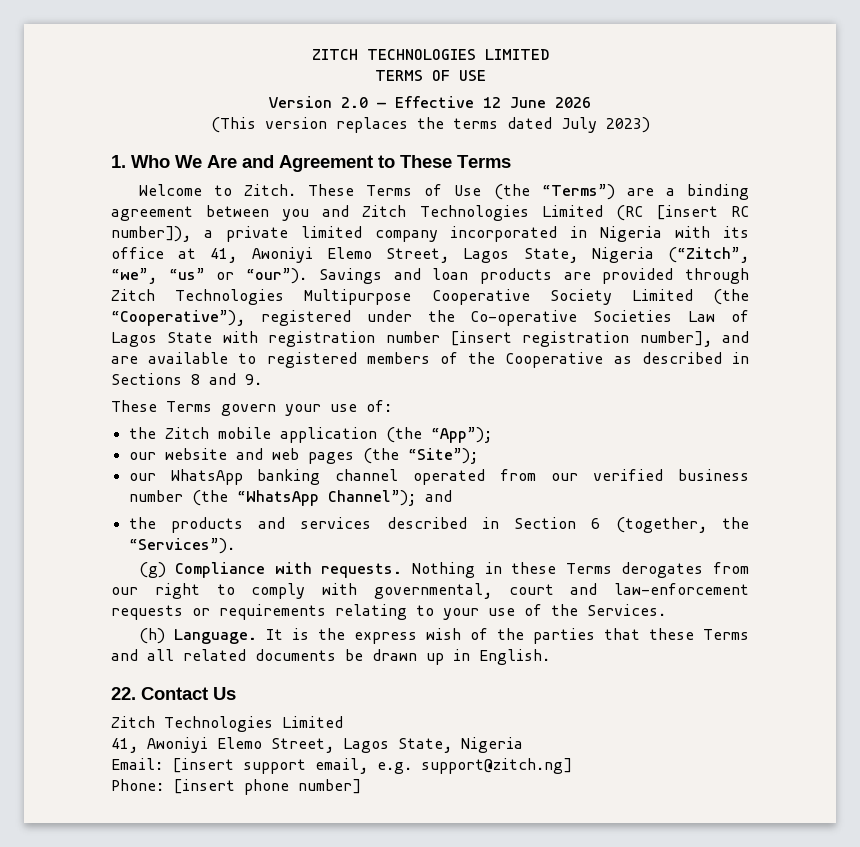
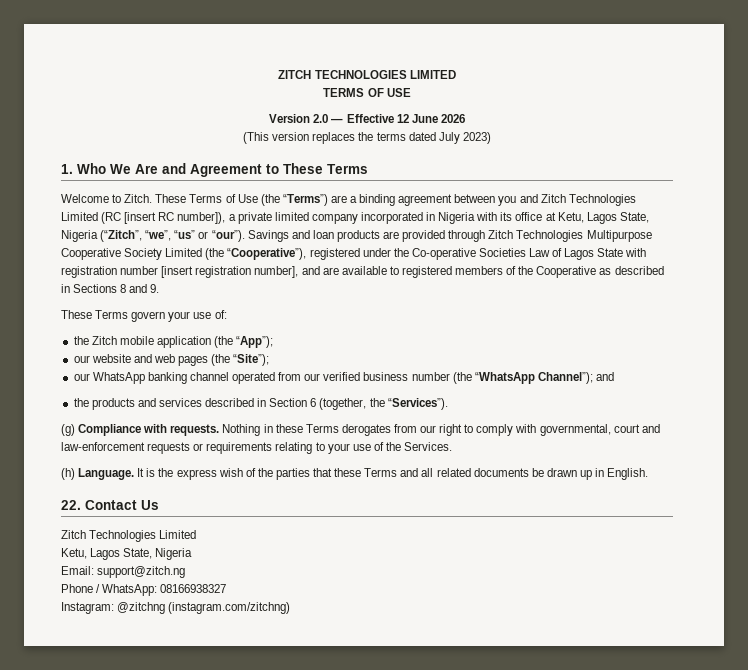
[210,247,450,263] 41, Awoniyi Elemo Street, -> [557,212,584,223] Ketu,
[111,737,334,753] 41, Awoniyi Elemo Street, -> [61,548,87,559] Ketu,
[172,758,572,774] [111,779,361,795] [insert support email, e.g. support@zitch.ng] // Phone: [insert phone number] -> [97,566,186,578] [61,584,227,596] [61,602,291,614] support@zitch.ng // Phone / WhatsApp: 08166938327 // Instagram: @zitchng (instagram.com/zitchng)

